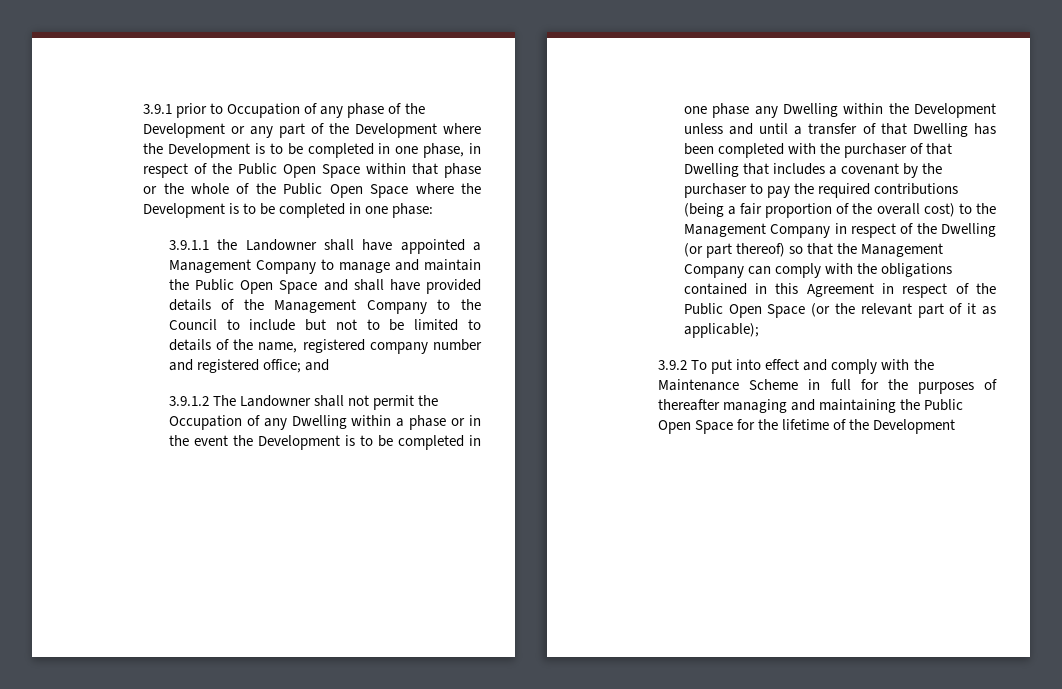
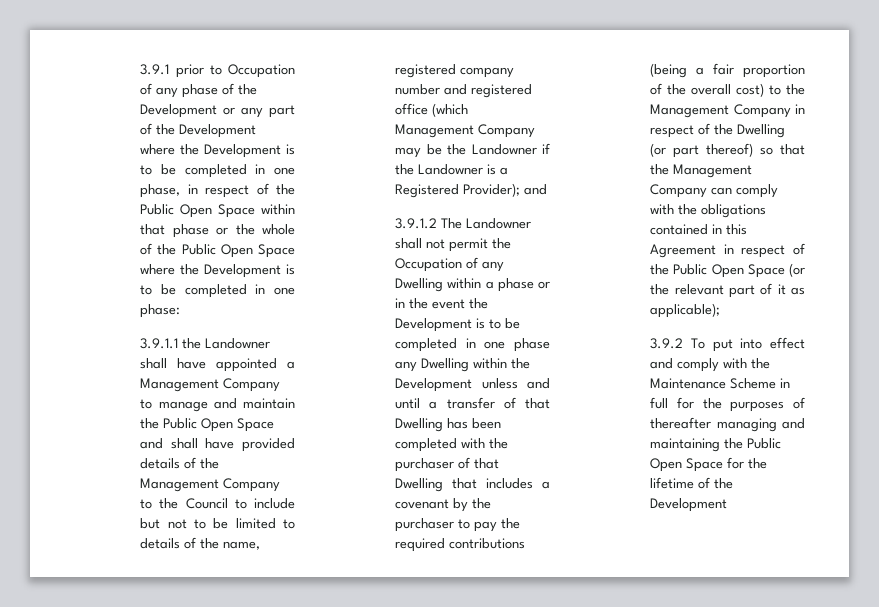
[262,359,301,373] office; -> [395,103,469,117] [395,124,536,138] [395,143,550,158] [395,164,509,175] [395,183,521,198] office (which Management Company may be the Landowner if the Landowner is a Registered Provider);

